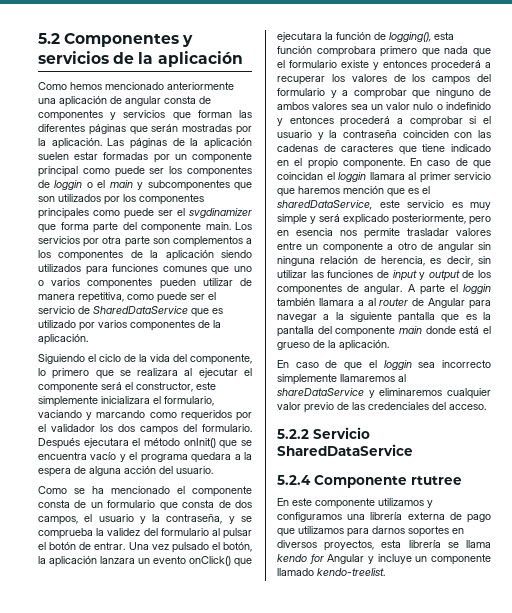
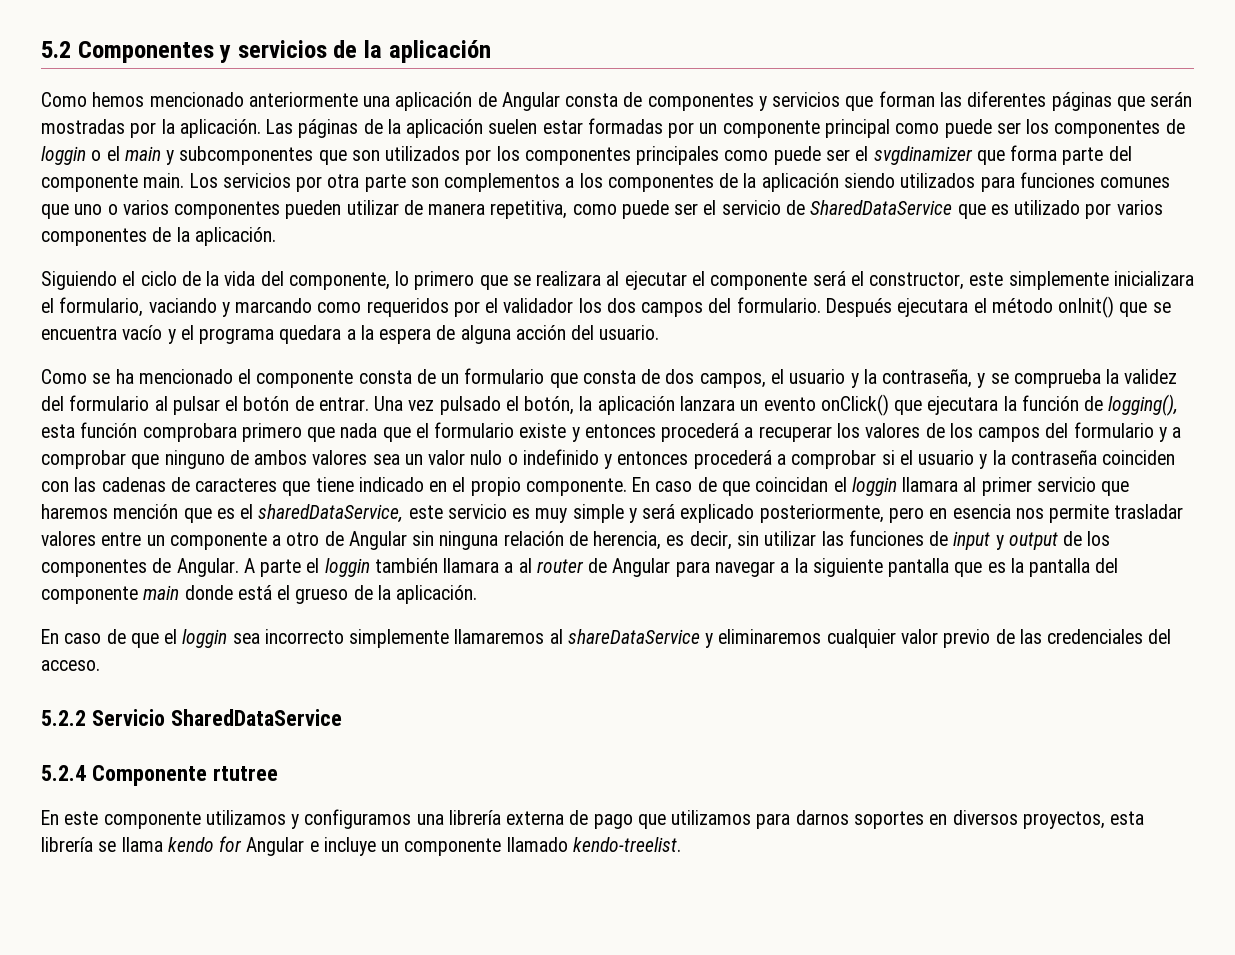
[125,96,161,106] angular -> [501,92,560,111] Angular
[437,242,474,252] angular -> [348,531,407,550] Angular
[364,284,403,294] angular. -> [176,558,239,577] Angular.
[368,556,374,564] y -> [309,841,319,852] e

